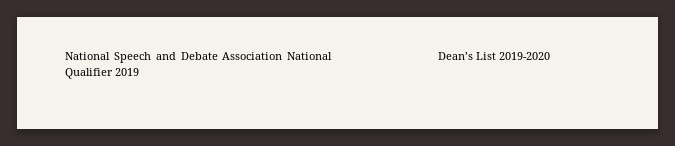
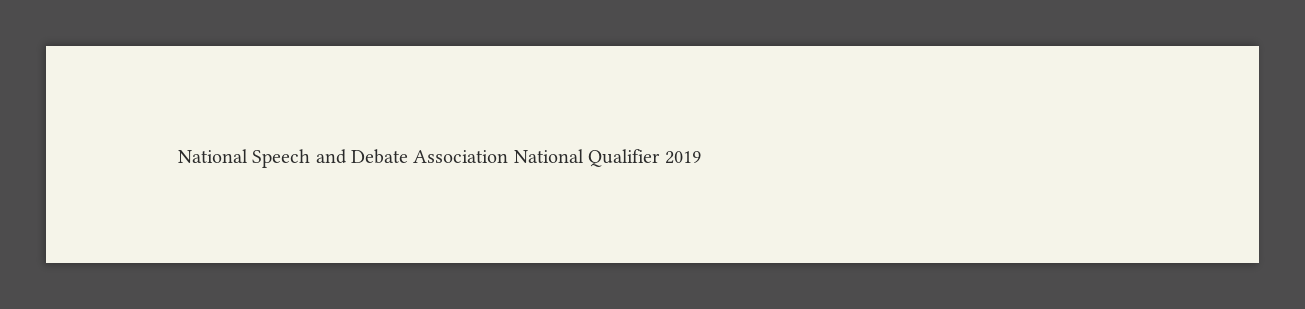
[438,52,550,60] // Dean’s List 2019-2020 -> (701, 157) none

